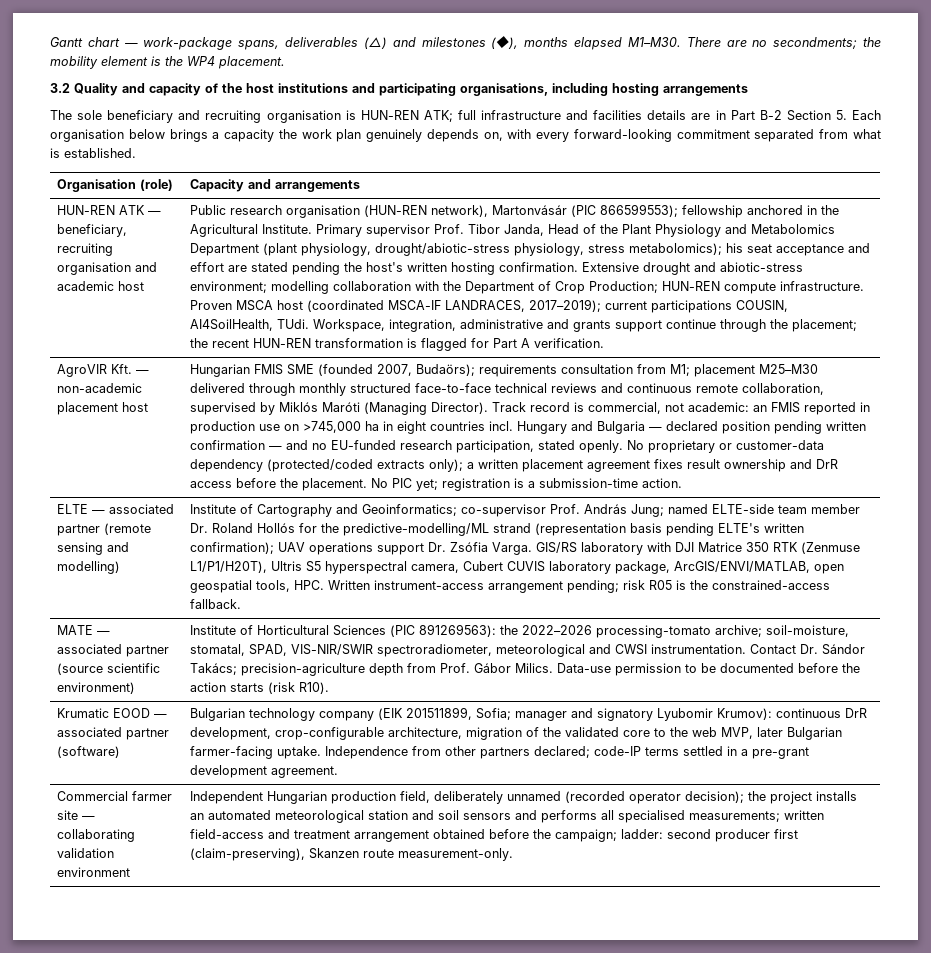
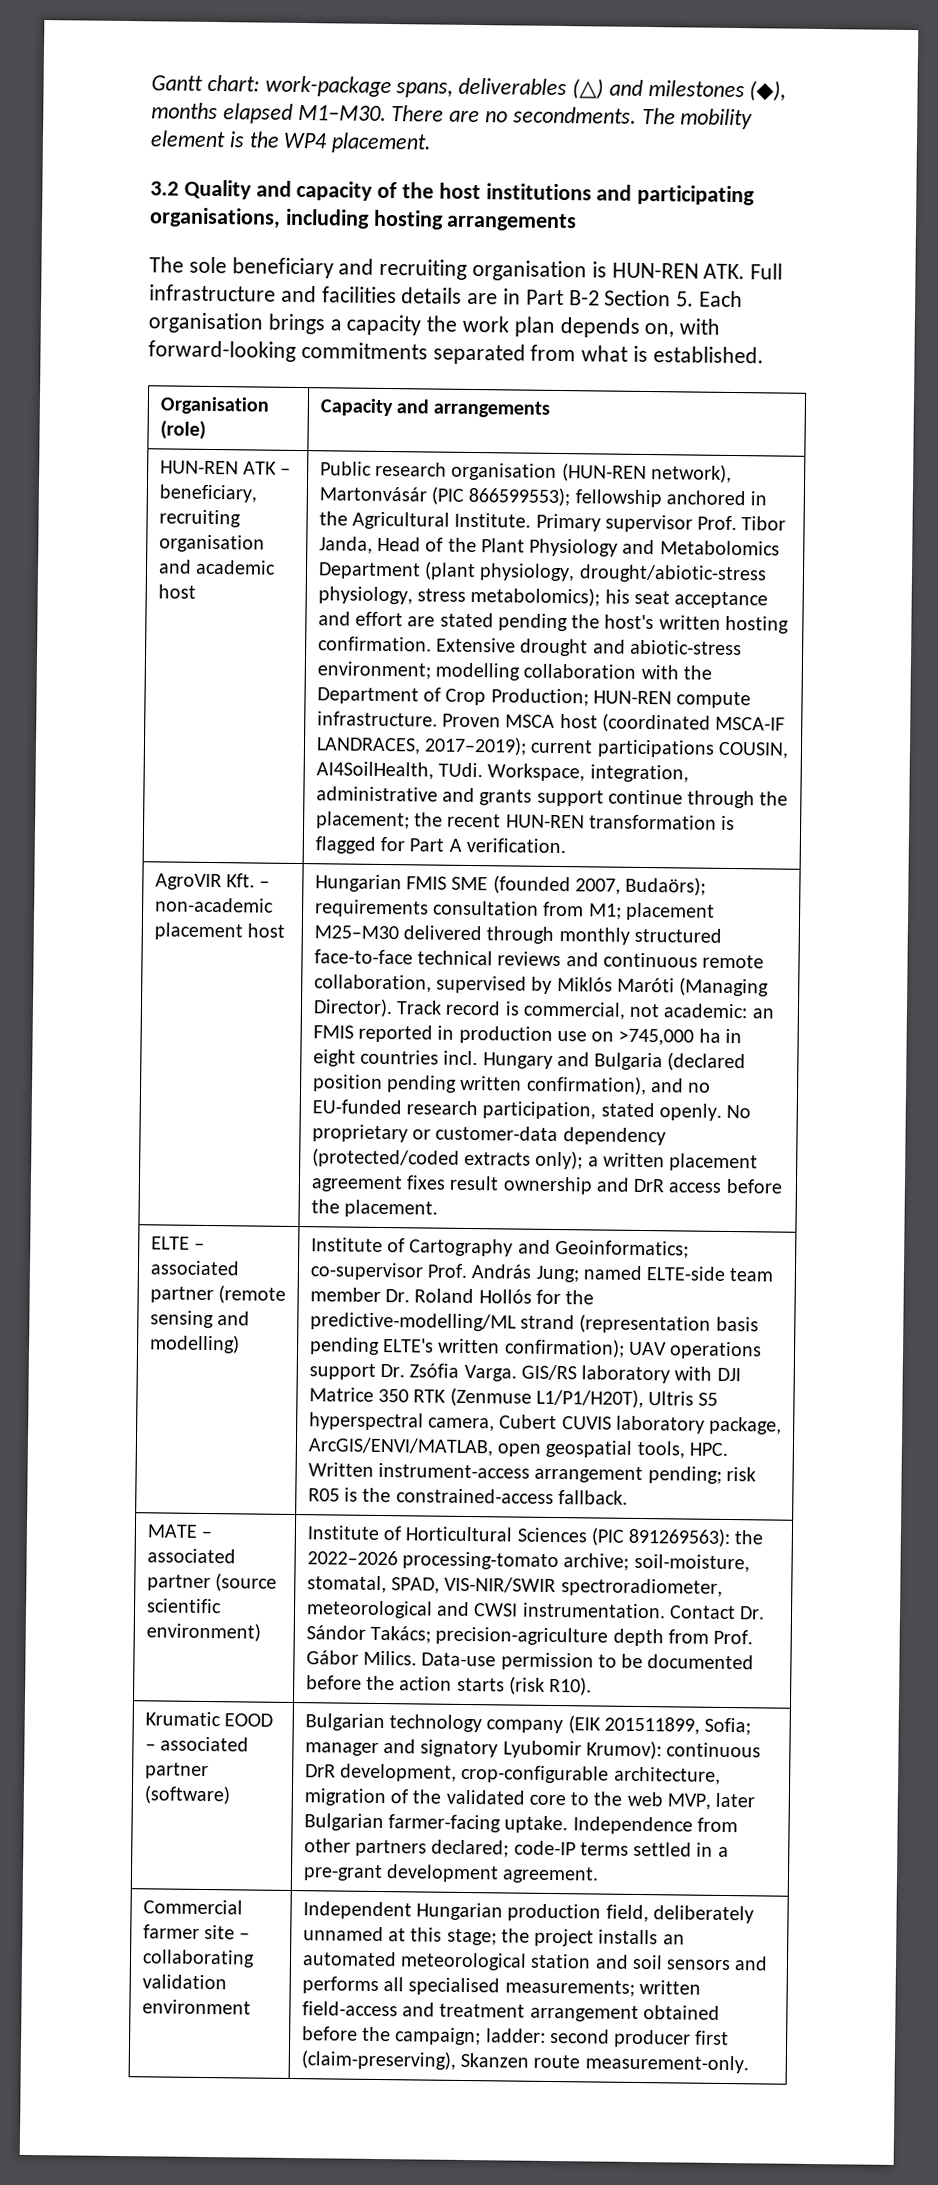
[87,37,138,47] chart — -> [206,74,260,92] chart:
[773,37,882,49] secondments; the -> [512,106,676,125] secondments. The
[423,110,476,122] ATK; full -> [703,263,784,280] ATK. Full
[128,129,165,139] below -> (263, 323) none
[366,129,423,142] genuinely -> (555, 326) none
[536,129,750,142] every forward-looking commitment -> [148,340,428,362] forward-looking commitments
[148,211,162,215] — -> [280,467,292,475] –
[136,370,150,374] — -> [259,880,271,888] –
[649,421,719,431] — declared -> [667,1052,747,1072] (declared
[190,440,283,450] confirmation — -> [525,1075,647,1096] confirmation),
[371,478,683,491] No PIC yet; registration is a submission-time action. -> (439, 1208) none
[92,510,106,514] — -> [194,1242,206,1250] –
[97,631,111,635] — -> [201,1530,213,1539] –
[154,714,168,718] — -> [144,1743,156,1751] –
[82,816,96,820] — -> [239,1932,251,1940] –
[565,791,745,804] (recorded operator decision); -> [388,1927,497,1946] at this stage;

